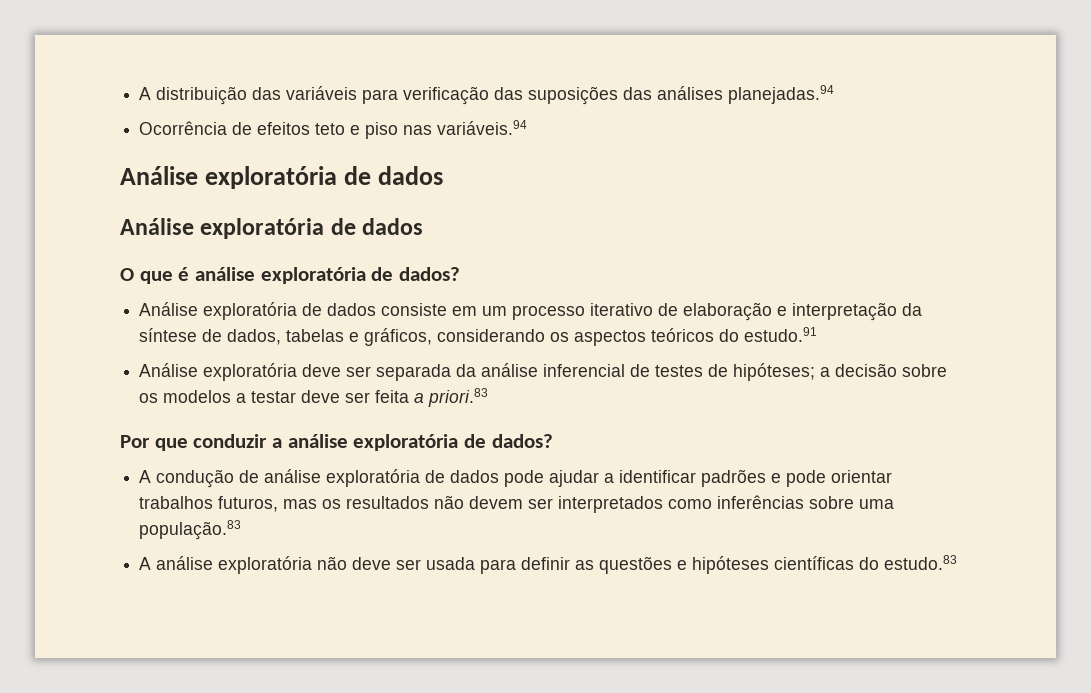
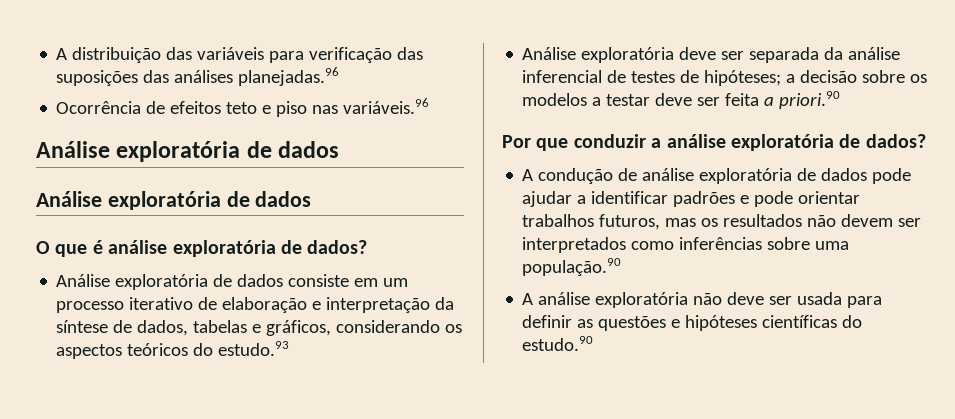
[728,85,835,104] planejadas.94 -> [238,67,340,86] planejadas.96
[437,120,528,135] variáveis.94 -> [343,98,430,114] variáveis.96
[744,327,818,342] estudo.91 -> [218,341,290,356] estudo.93
[428,388,489,407] priori.83 -> [779,91,841,109] priori.90
[139,520,242,540] população.83 -> [522,258,622,276] população.90
[884,555,958,570] estudo.83 -> [522,336,594,351] estudo.90

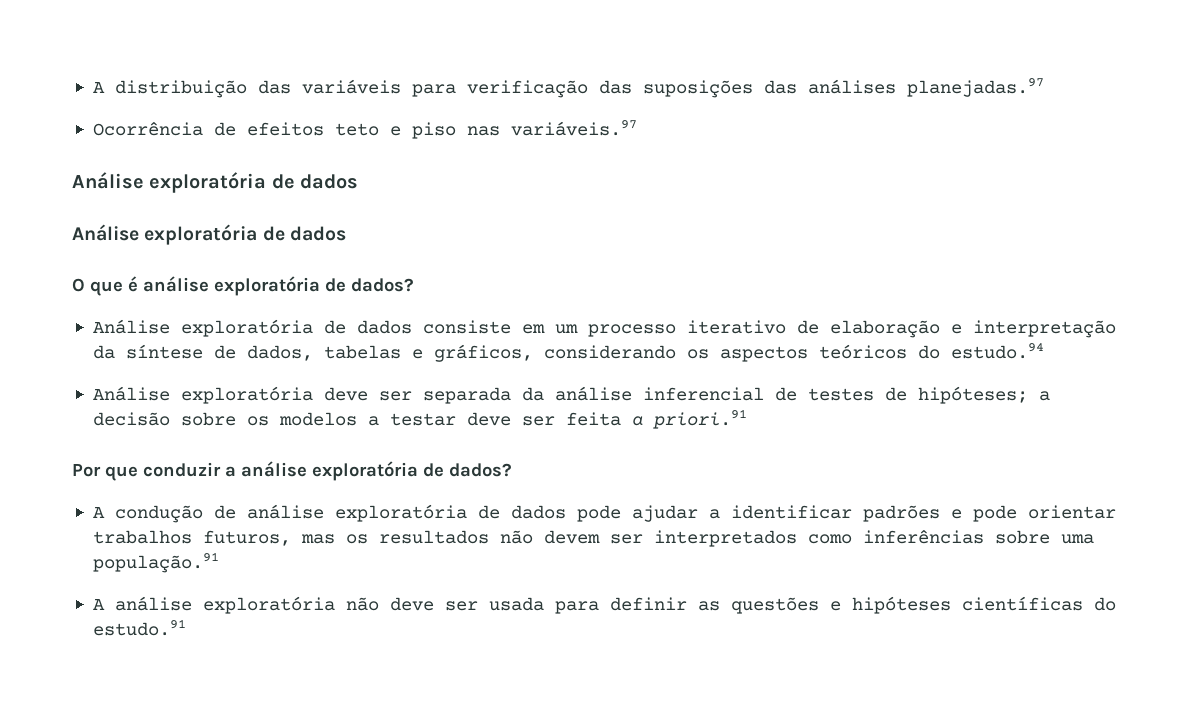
[238,67,340,86] planejadas.96 -> [906,78,1044,97] planejadas.97
[343,98,430,114] variáveis.96 -> [510,120,637,136] variáveis.97
[218,341,290,356] estudo.93 -> [950,343,1044,359] estudo.94
[779,91,841,109] priori.90 -> [652,409,747,429] priori.91
[522,258,622,276] população.90 -> [92,552,219,573] população.91
[522,336,594,351] estudo.90 -> [92,619,186,636] estudo.91

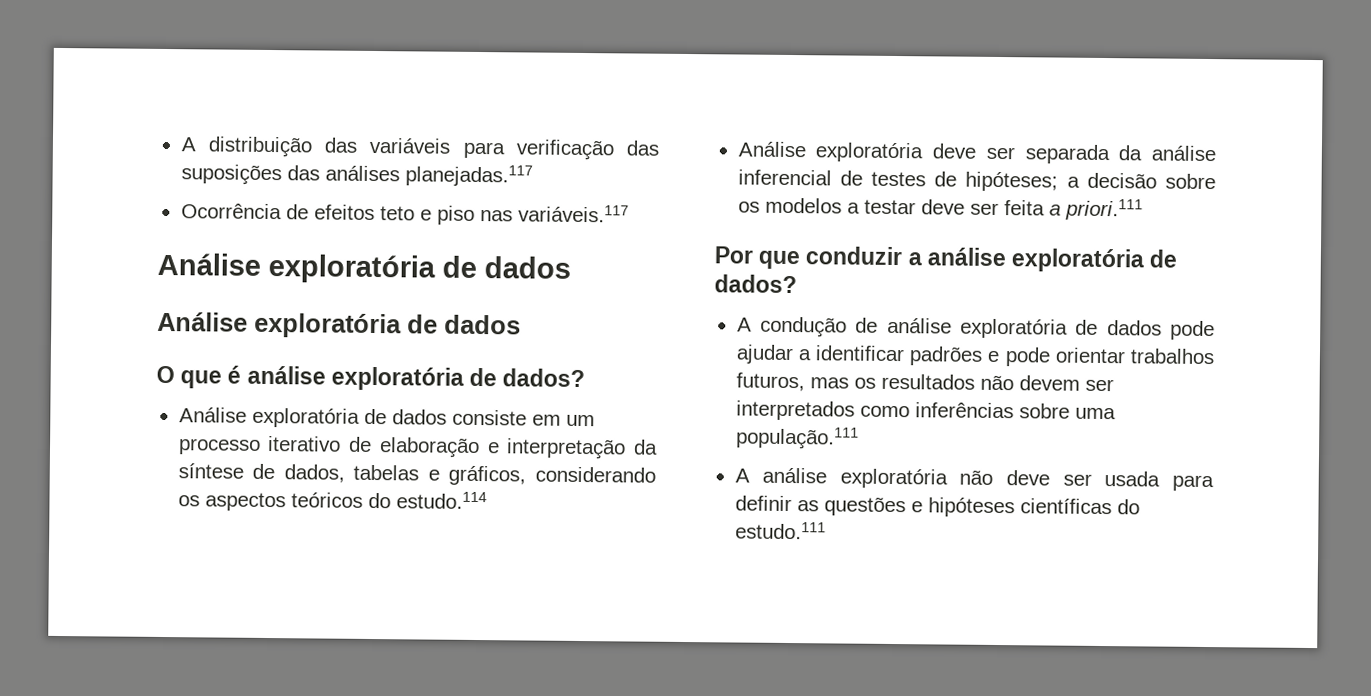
[906,78,1044,97] planejadas.97 -> [404,164,533,187] planejadas.117
[510,120,637,136] variáveis.97 -> [517,204,629,223] variáveis.117
[950,343,1044,359] estudo.94 -> [395,491,487,510] estudo.114
[652,409,747,429] priori.91 -> [1064,198,1143,221] priori.111
[92,552,219,573] população.91 -> [735,426,859,450] população.111
[92,619,186,636] estudo.91 -> [734,521,826,540] estudo.111

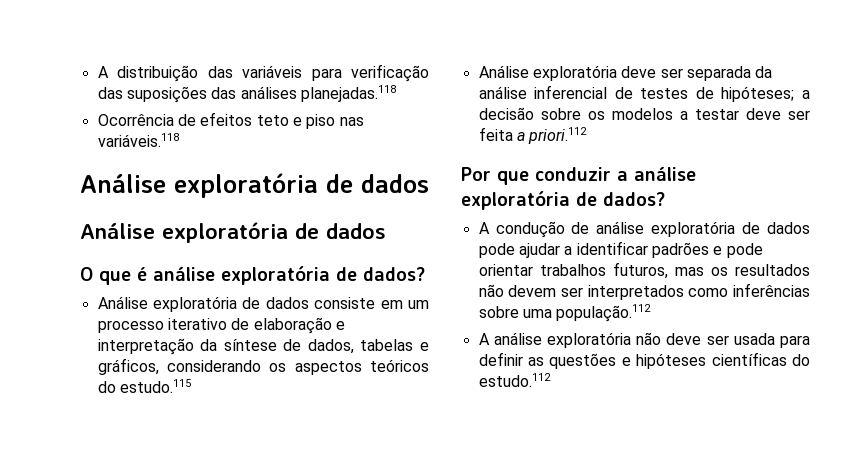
[404,164,533,187] planejadas.117 -> [300,85,396,102] planejadas.118
[517,204,629,223] variáveis.117 -> [97,133,179,147] variáveis.118
[395,491,487,510] estudo.114 -> [119,379,191,393] estudo.115
[1064,198,1143,221] priori.111 -> [528,127,588,144] priori.112
[735,426,859,450] população.111 -> [556,304,652,322] população.112
[734,521,826,540] estudo.111 -> [478,373,551,387] estudo.112

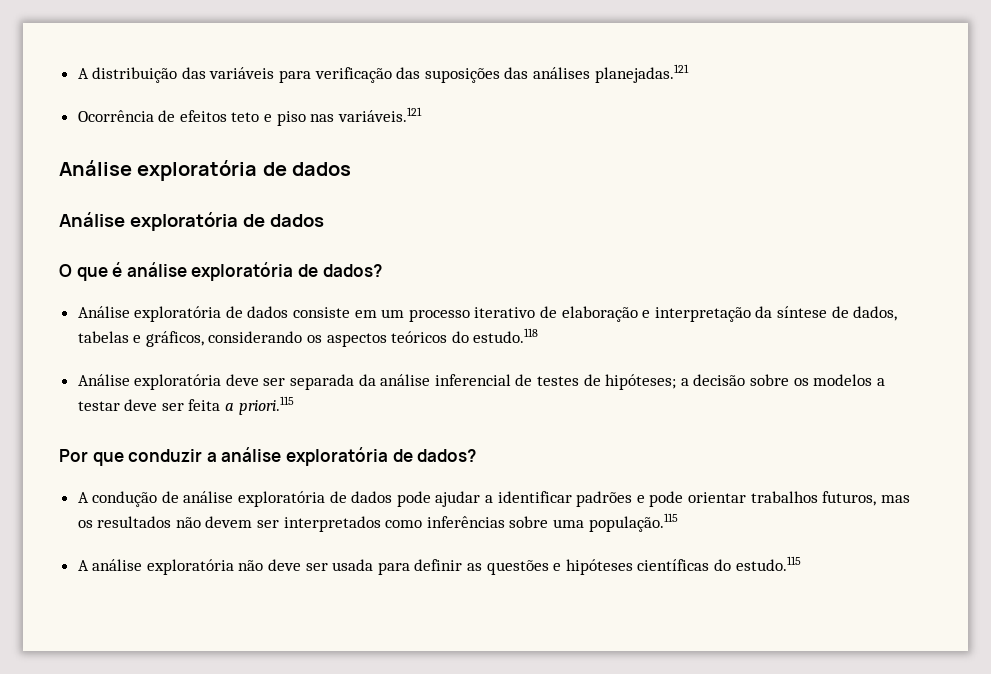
[300,85,396,102] planejadas.118 -> [594,64,689,83] planejadas.121
[97,133,179,147] variáveis.118 -> [337,107,422,122] variáveis.121
[119,379,191,393] estudo.115 -> [473,328,539,343] estudo.118
[528,127,588,144] priori.112 -> [238,396,294,415] priori.115
[556,304,652,322] população.112 -> [588,513,678,532] população.115
[478,373,551,387] estudo.112 -> [735,556,801,571] estudo.115

